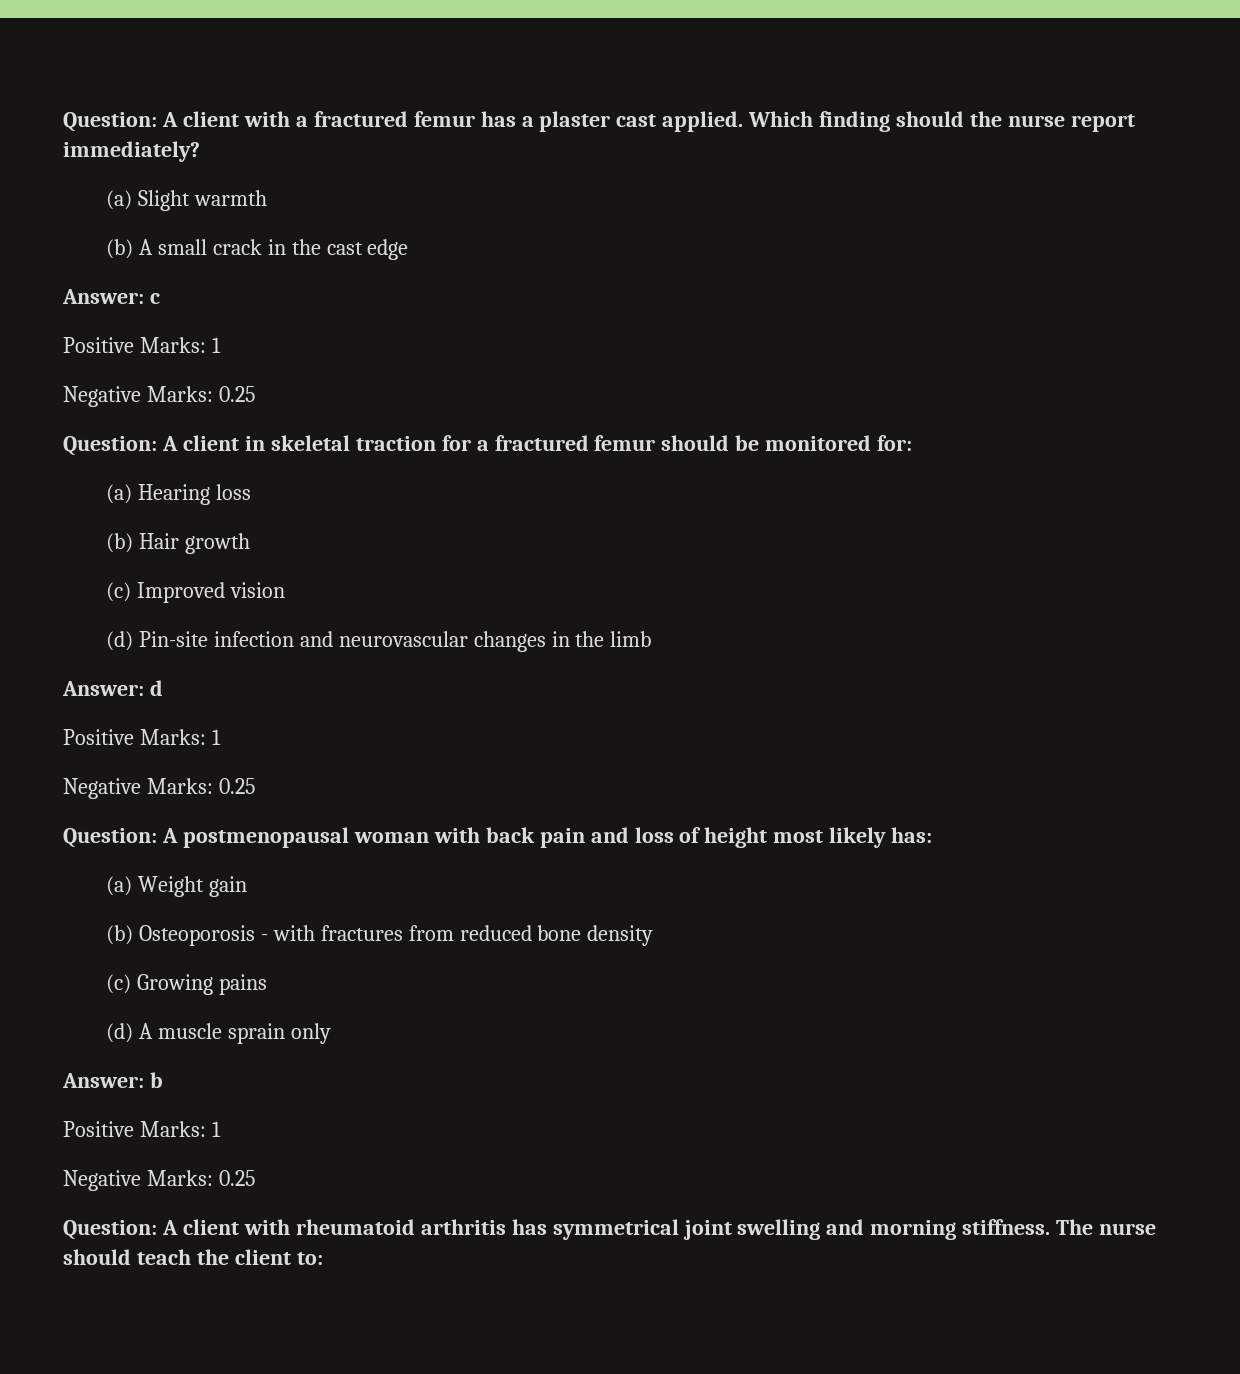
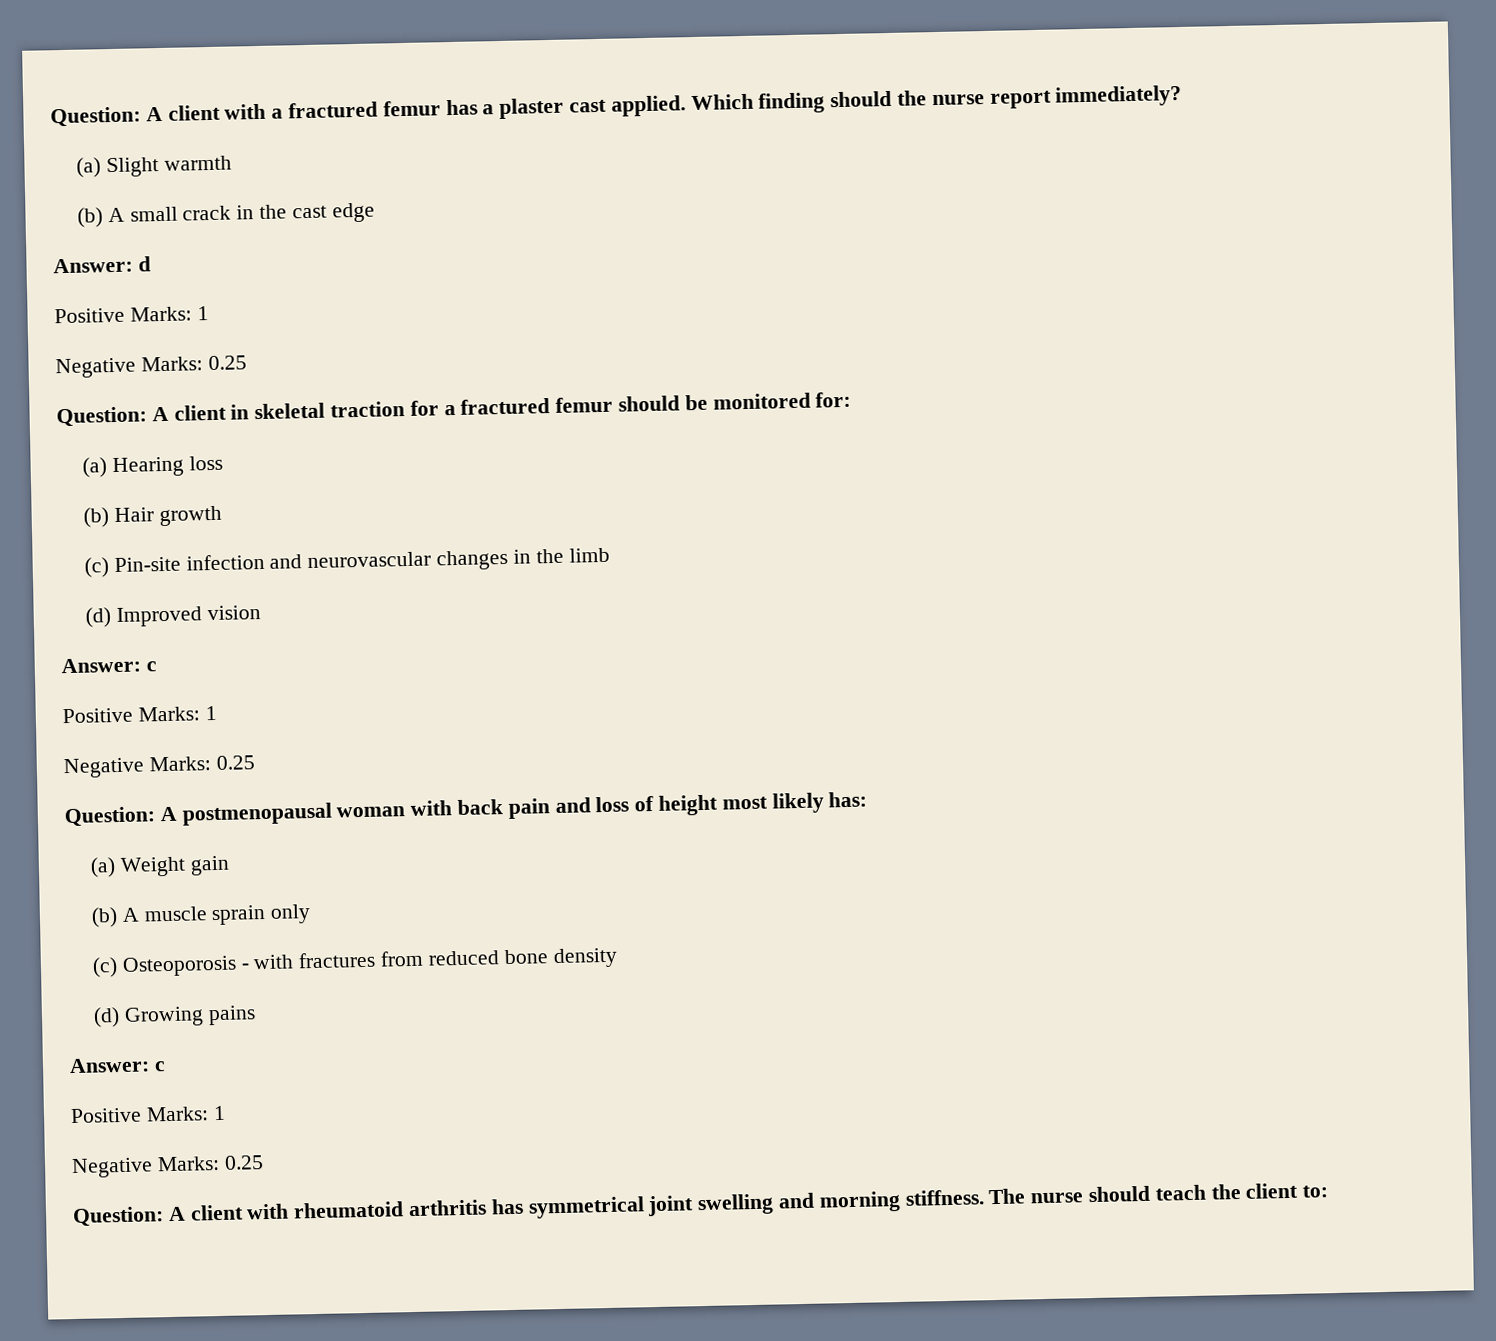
[149,293,160,304] c -> [137,256,151,272] d
[136,582,285,603] [105,631,133,651] Improved vision // (d) -> (110, 567) none
[62,680,163,696] // Answer: d -> [85,605,261,628] [61,657,157,674] // (d) Improved vision // Answer: c
(133, 935) none -> [121,904,312,926] [92,957,119,978] A muscle sprain only // (c)
[105,974,131,994] (c) -> [93,1007,121,1028] (d)
[105,1023,331,1044] [62,1072,163,1088] // (d) A muscle sprain only // Answer: b -> [69,1057,166,1074] // Answer: c

